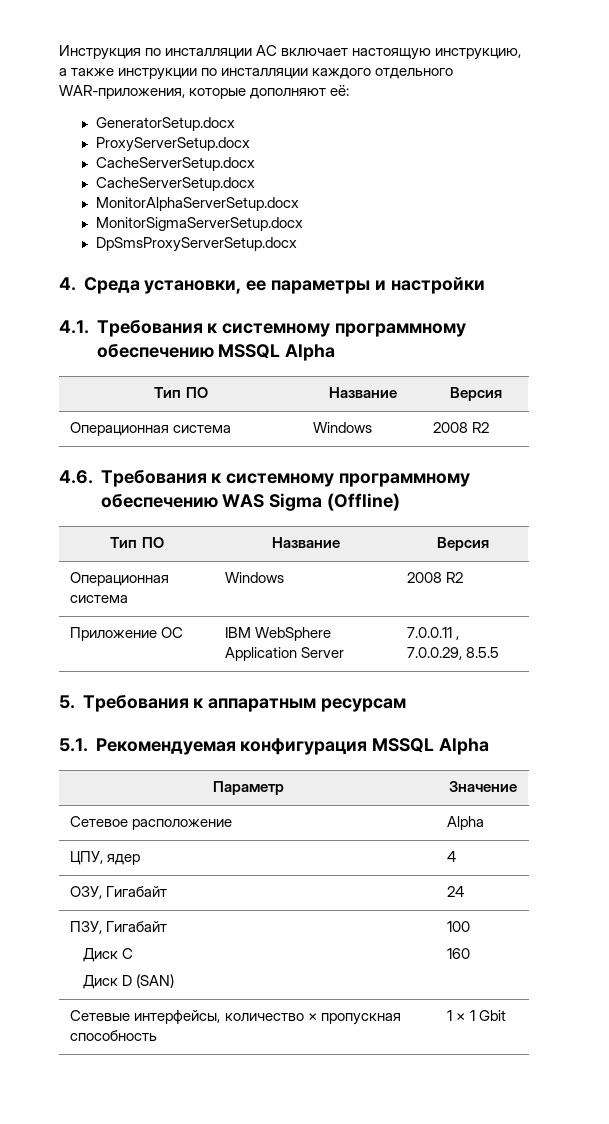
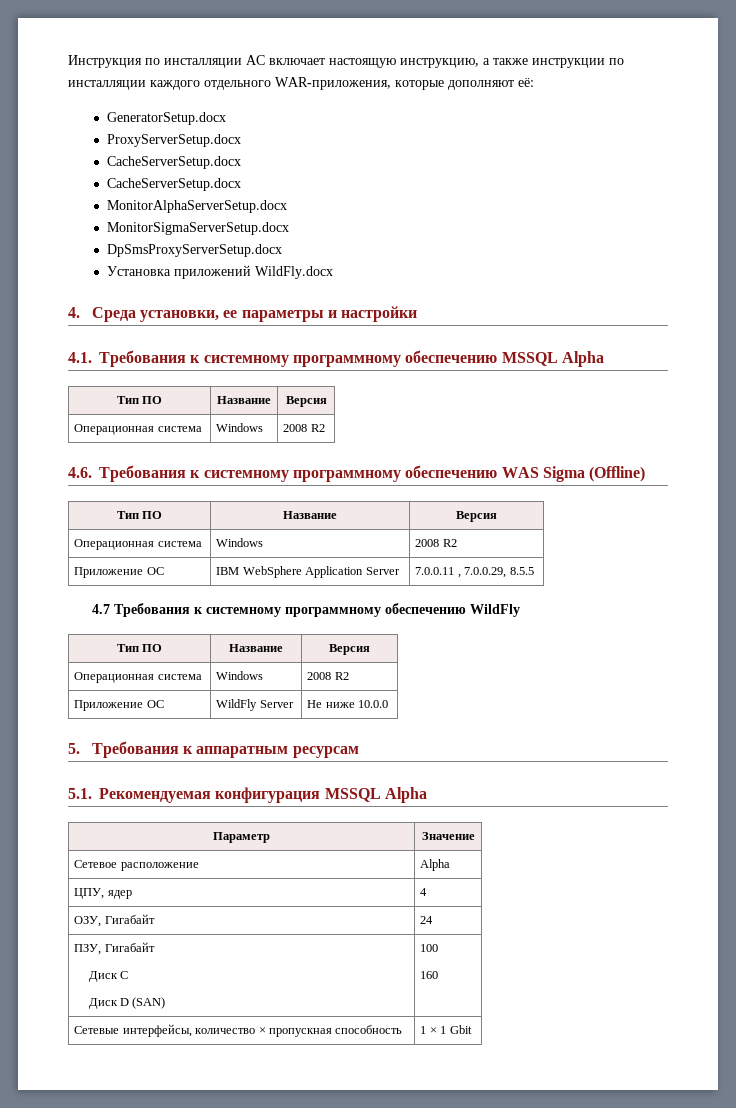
(297, 244) none -> [107,265,334,279] // Установка приложений WildFly.docx
(500, 652) none -> [91,603,520,617] [116,644,163,652] [229,644,283,652] [329,644,370,655] [74,672,202,683] [216,671,264,680] [307,672,349,680] [74,700,164,711] [216,699,294,711] [307,700,389,708] // 4.7 Требования к системному программному обеспечению WildFly // Тип ПО | Название | Версия // Операционная система | Windows | 2008 R2 // Приложение ОС | WildFly Server | Не ниже 10.0.0

